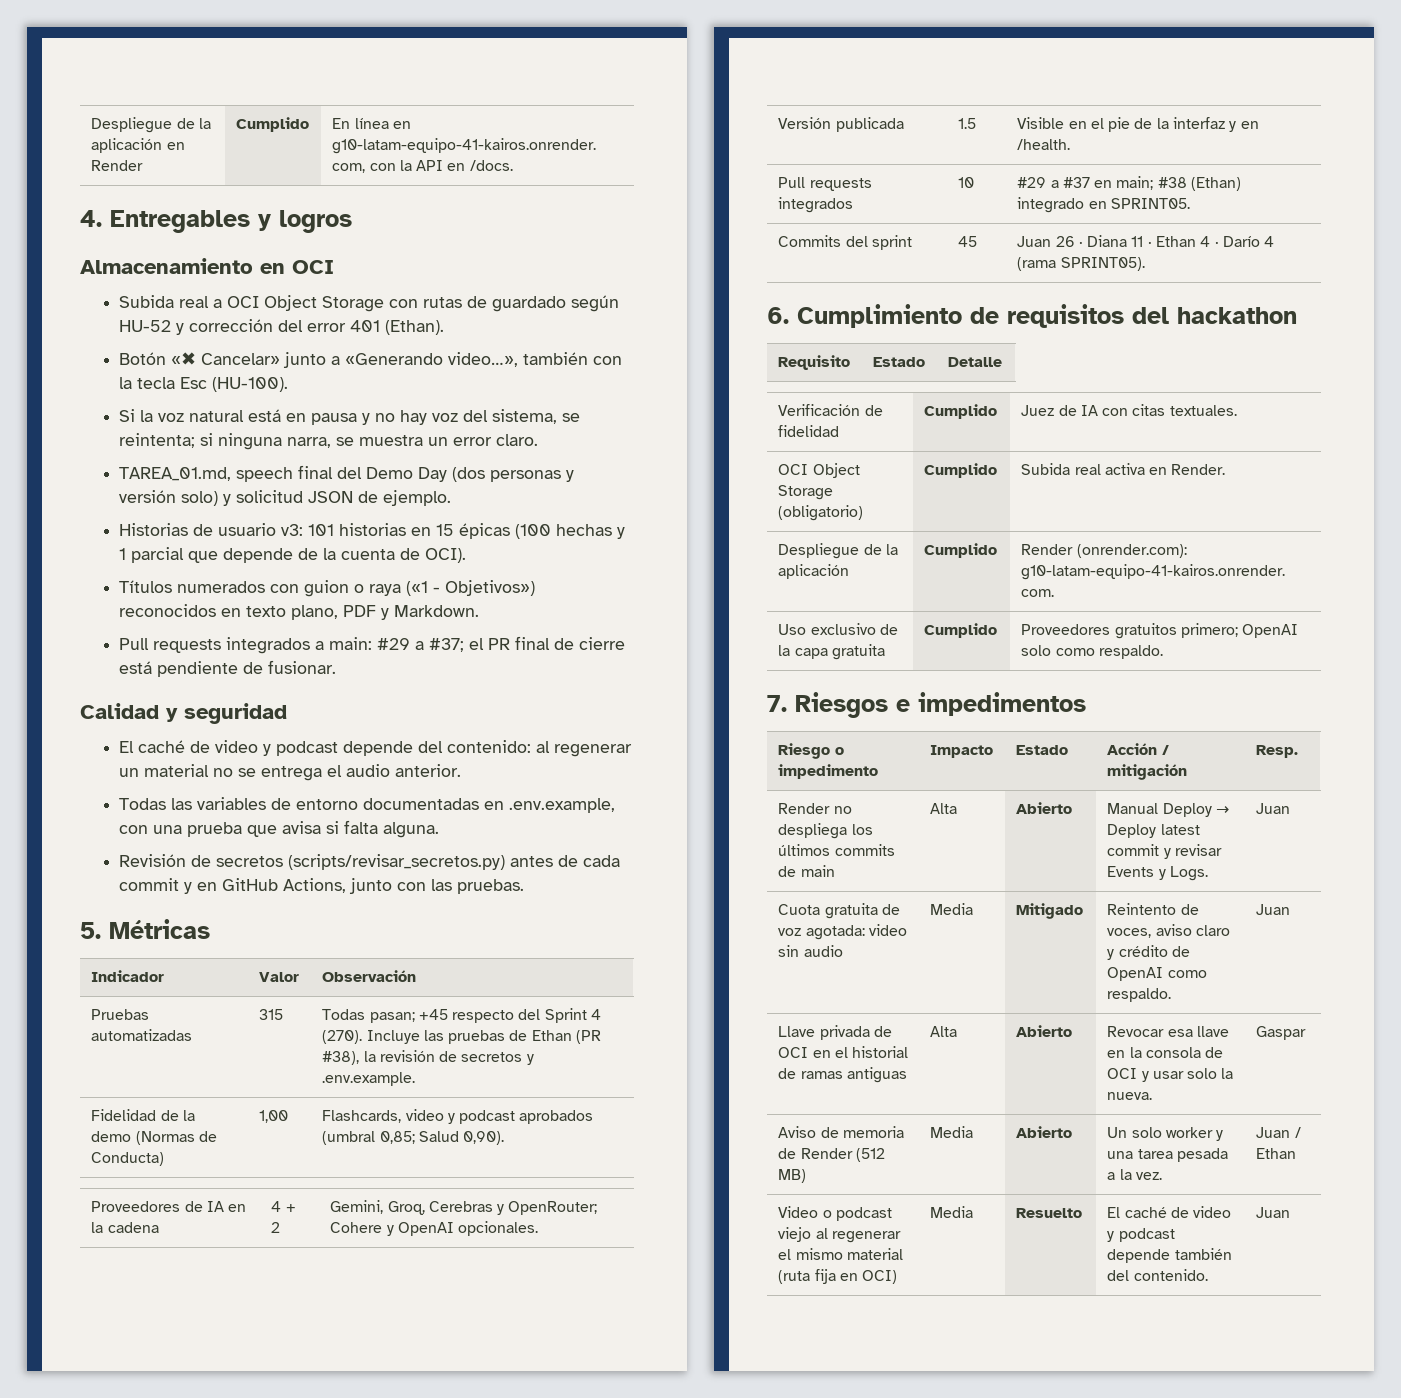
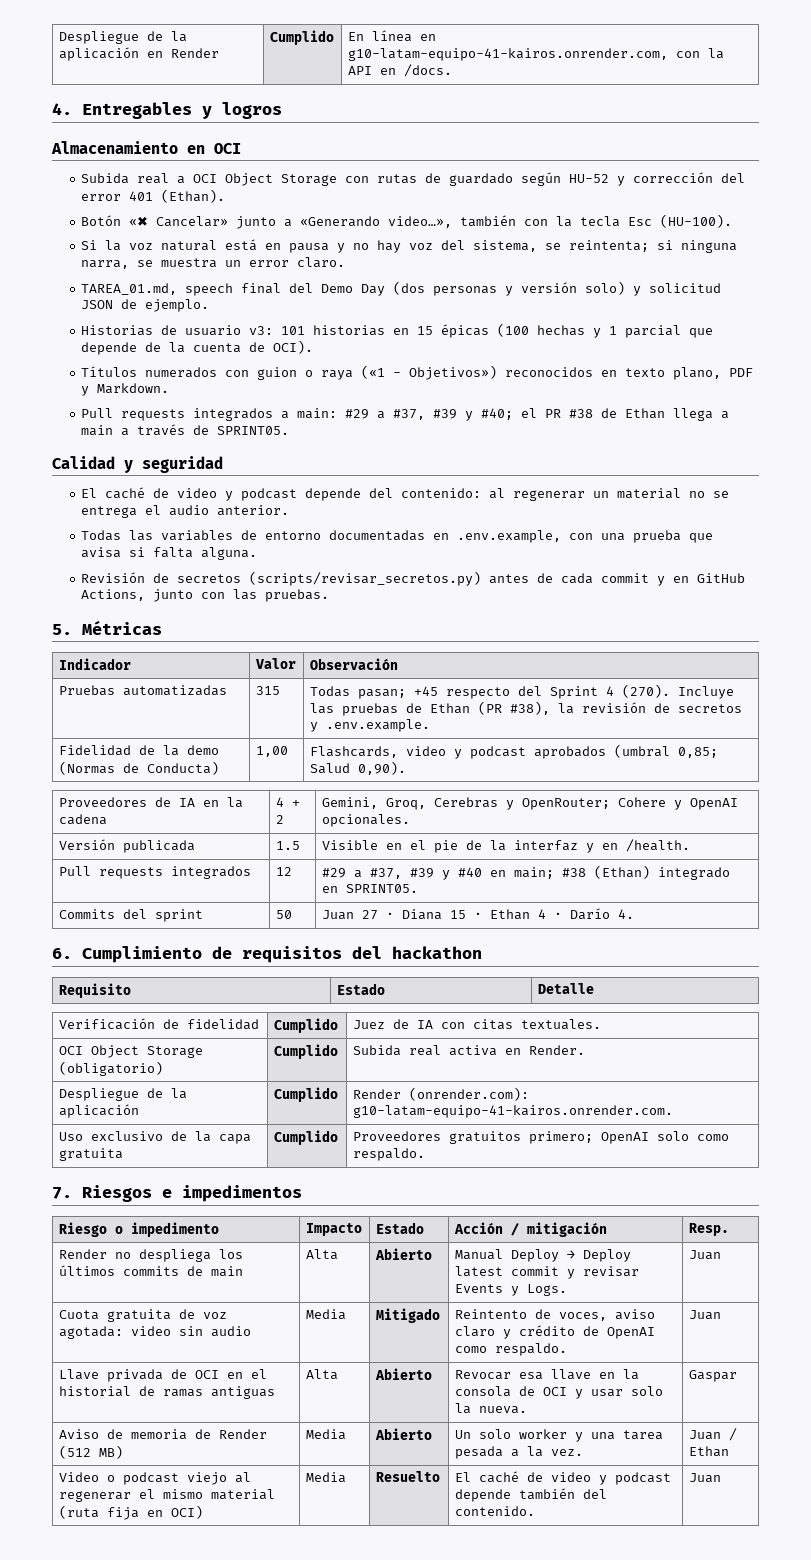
[429,636,626,652] [119,660,337,677] #37; el PR final de cierre está pendiente de fusionar. -> [393,408,730,421] [81,424,290,436] #37, #39 y #40; el PR #38 de Ethan llega a main a través de SPRINT05.
[958,177,975,188] [1017,177,1090,188] 10 | #29 a #37 -> [275,867,292,876] [321,867,482,880] 12 | #29 a #37, #39 y #40
[958,236,978,247] [1017,236,1075,247] 45 | Juan 26 -> [275,910,292,919] [321,910,378,920] 50 | Juan 27
[1131,236,1144,247] 11 -> [449,910,466,919] 15
[1264,236,1275,247] [1017,257,1145,271] 4 (rama SPRINT05). -> [617,909,634,919] 4.

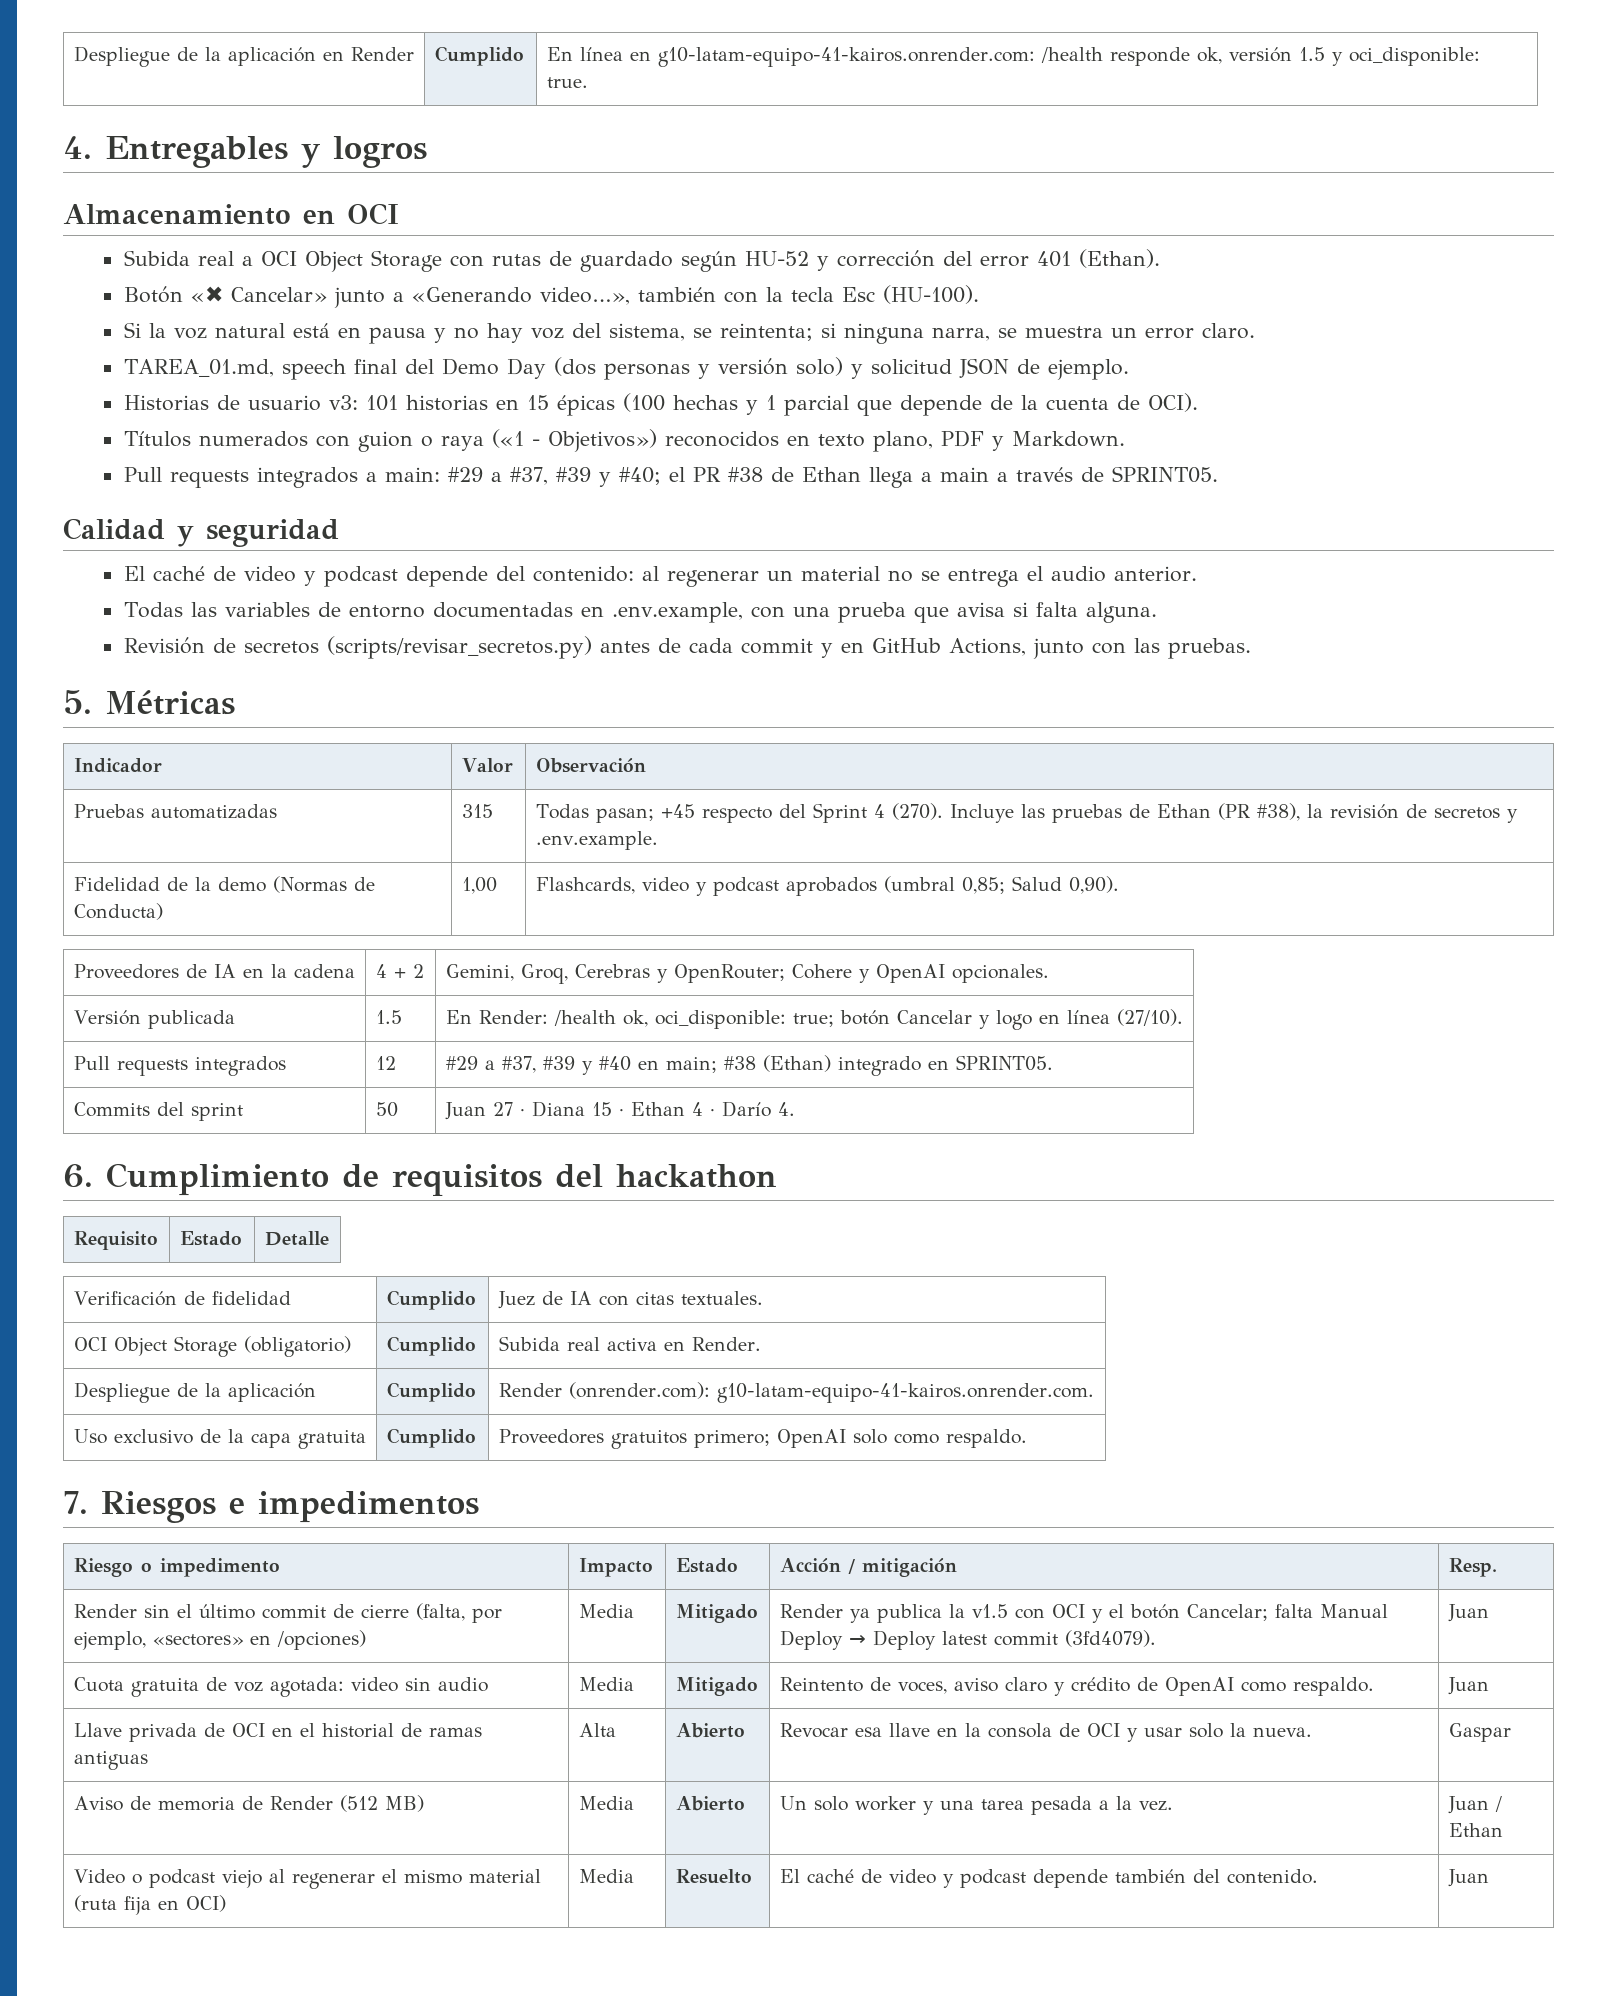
[347,48,724,61] [347,64,452,77] g10-latam-equipo-41-kairos.onrender.com, con la API en /docs. -> [657,47,1480,67] [546,77,588,88] g10-latam-equipo-41-kairos.onrender.com: /health responde ok, versión 1.5 y oci_disponible: true.
[321,839,690,853] Visible en el pie de la interfaz y en /health. -> [445,1009,1183,1030] En Render: /health ok, oci_disponible: true; botón Cancelar y logo en línea (27/10).
[114,1249,243,1262] [58,1265,243,1277] [305,1249,338,1260] [374,1248,432,1260] no despliega los últimos commits de main | Alta | Abierto | -> [143,1603,502,1623] [73,1630,366,1650] [578,1604,634,1618] [675,1604,758,1623] [779,1604,1313,1623] sin el último commit de cierre (falta, por ejemplo, «sectores» en /opciones) | Media | Mitigado | Render ya publica la v1.5 con OCI y el botón Cancelar; falta
[566,1266,639,1279] [454,1284,567,1296] y revisar Events y Logs. -> [1064,1630,1156,1647] (3fd4079).

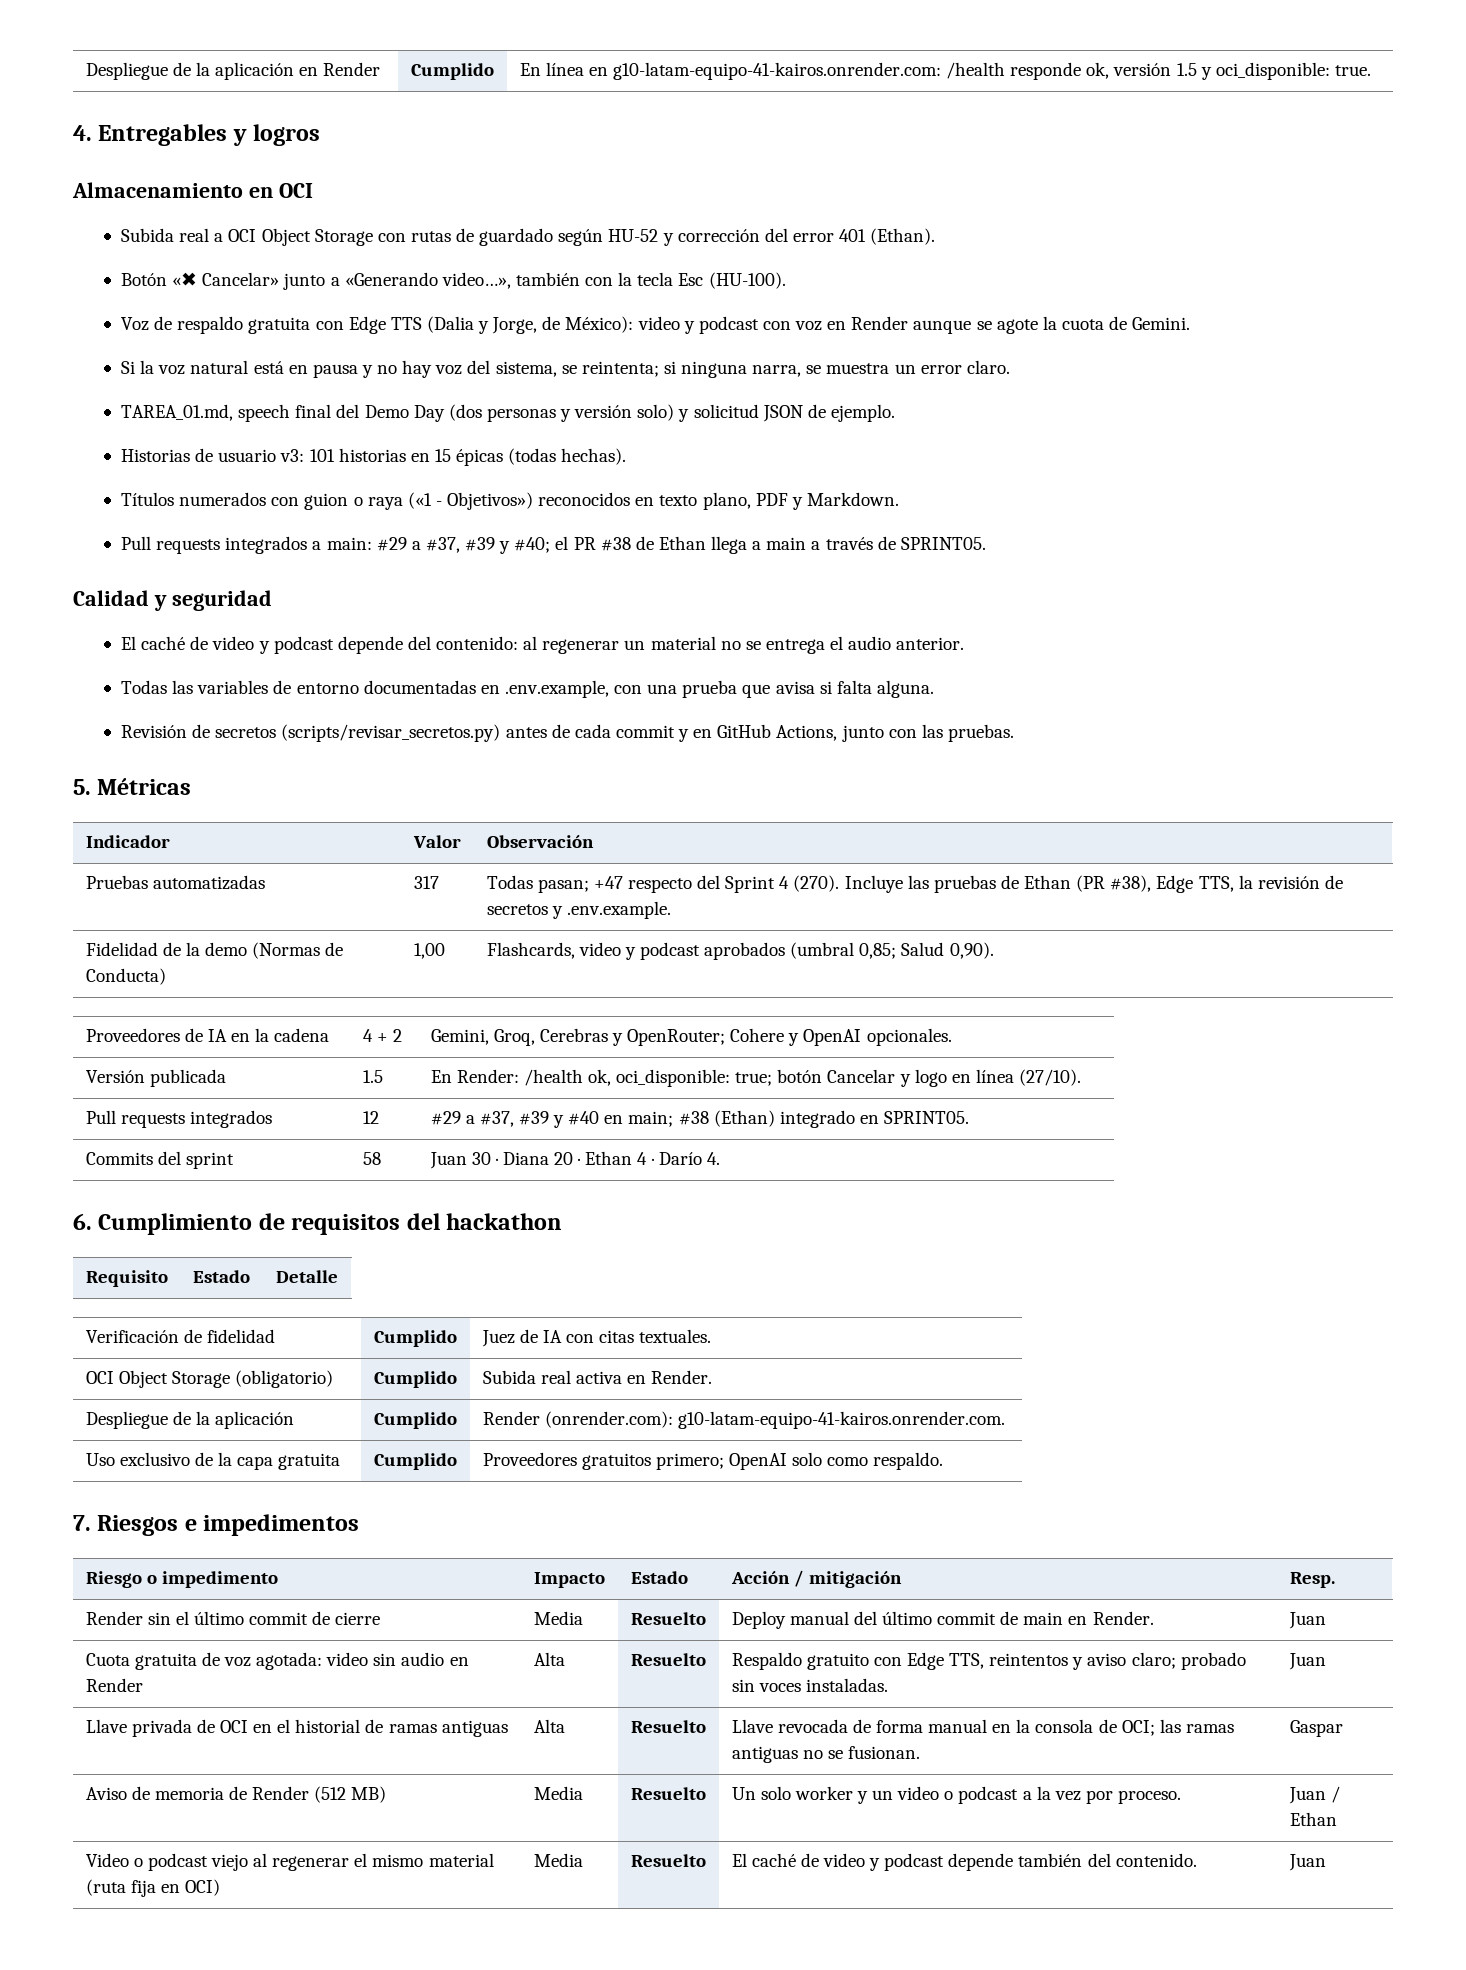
(979, 294) none -> [121,316,1191,334] // Voz de respaldo gratuita con Edge TTS (Dalia y Jorge, de México): video y podcast con voz en Render aunque se agote la cuota de Gemini.
[622,393,1198,416] (100 hechas y 1 parcial que depende de la cuenta de OCI). -> [508,448,627,465] (todas hechas).
[461,804,493,818] 315 -> [413,876,439,889] 317
[660,804,695,818] +45 -> [593,876,623,889] +47
(1300, 812) none -> [1156,875,1234,893] Edge TTS,
[375,1102,398,1117] [444,1102,513,1120] 50 | Juan 27 -> [362,1152,381,1165] [429,1152,491,1169] 58 | Juan 30
[591,1102,612,1116] 15 -> [554,1152,574,1165] 20
[415,1603,502,1623] [73,1630,366,1650] [578,1604,634,1618] [675,1604,758,1623] [779,1604,1388,1623] [779,1630,1156,1650] (falta, por ejemplo, «sectores» en /opciones) | Media | Mitigado | Render ya publica la v1.5 con OCI y el botón Cancelar; falta Manual Deploy → Deploy latest commit (3fd4079). -> [533,1611,583,1625] [630,1612,706,1625] [731,1611,1154,1629] | Media | Resuelto | Deploy manual del último commit de main en Render.
[578,1677,634,1691] [675,1677,758,1696] [779,1677,1374,1696] | Media | Mitigado | Reintento de voces, aviso claro y crédito de OpenAI como respaldo. -> [449,1657,469,1666] [85,1678,143,1692] [533,1652,565,1666] [630,1653,706,1666] [731,1652,1246,1670] [731,1678,888,1692] en Render | Alta | Resuelto | Respaldo gratuito con Edge TTS, reintentos y aviso claro; probado sin voces instaladas.
[675,1723,745,1738] [779,1723,1312,1742] Abierto | Revocar esa llave en la consola de OCI y usar solo la nueva. -> [630,1720,706,1733] [731,1719,1234,1736] [731,1746,920,1763] Resuelto | Llave revocada de forma manual en la consola de OCI; las ramas antiguas no se fusionan.
[675,1796,745,1811] Abierto -> [630,1787,706,1800] Resuelto
[939,1796,1173,1815] una tarea pesada a la vez. -> [872,1786,1182,1804] un video o podcast a la vez por proceso.

